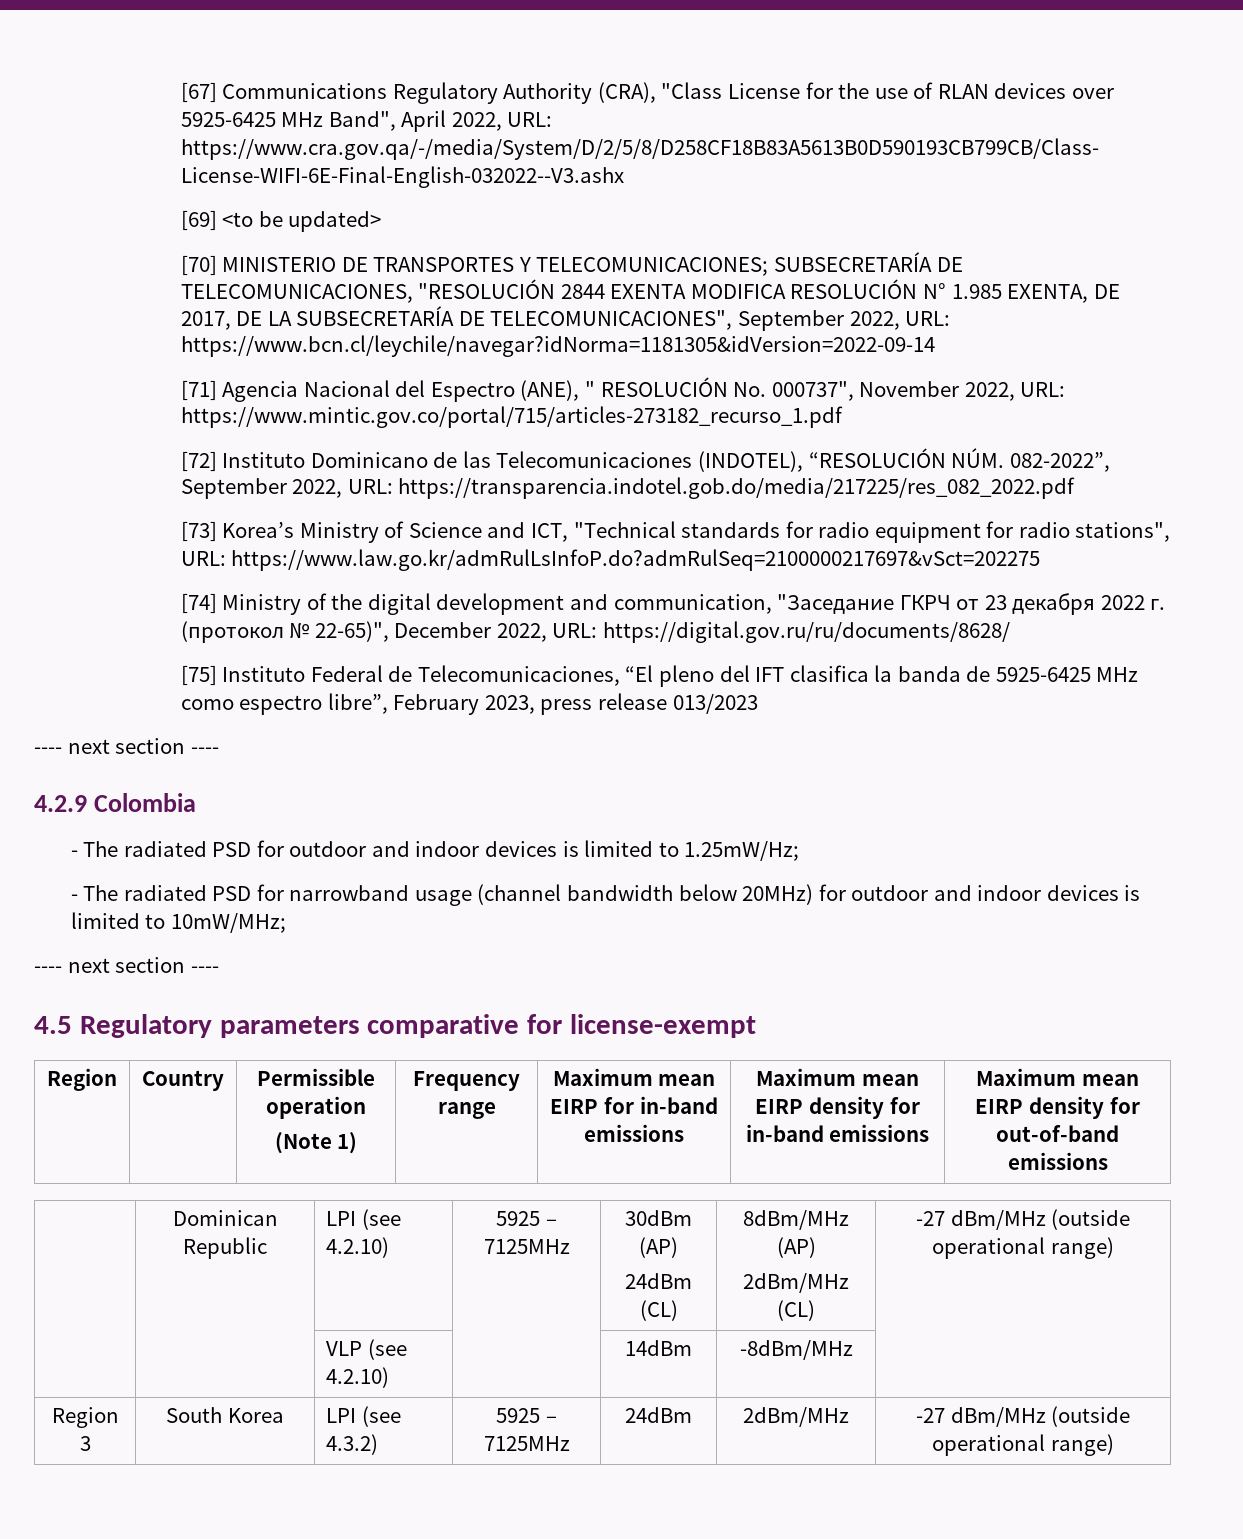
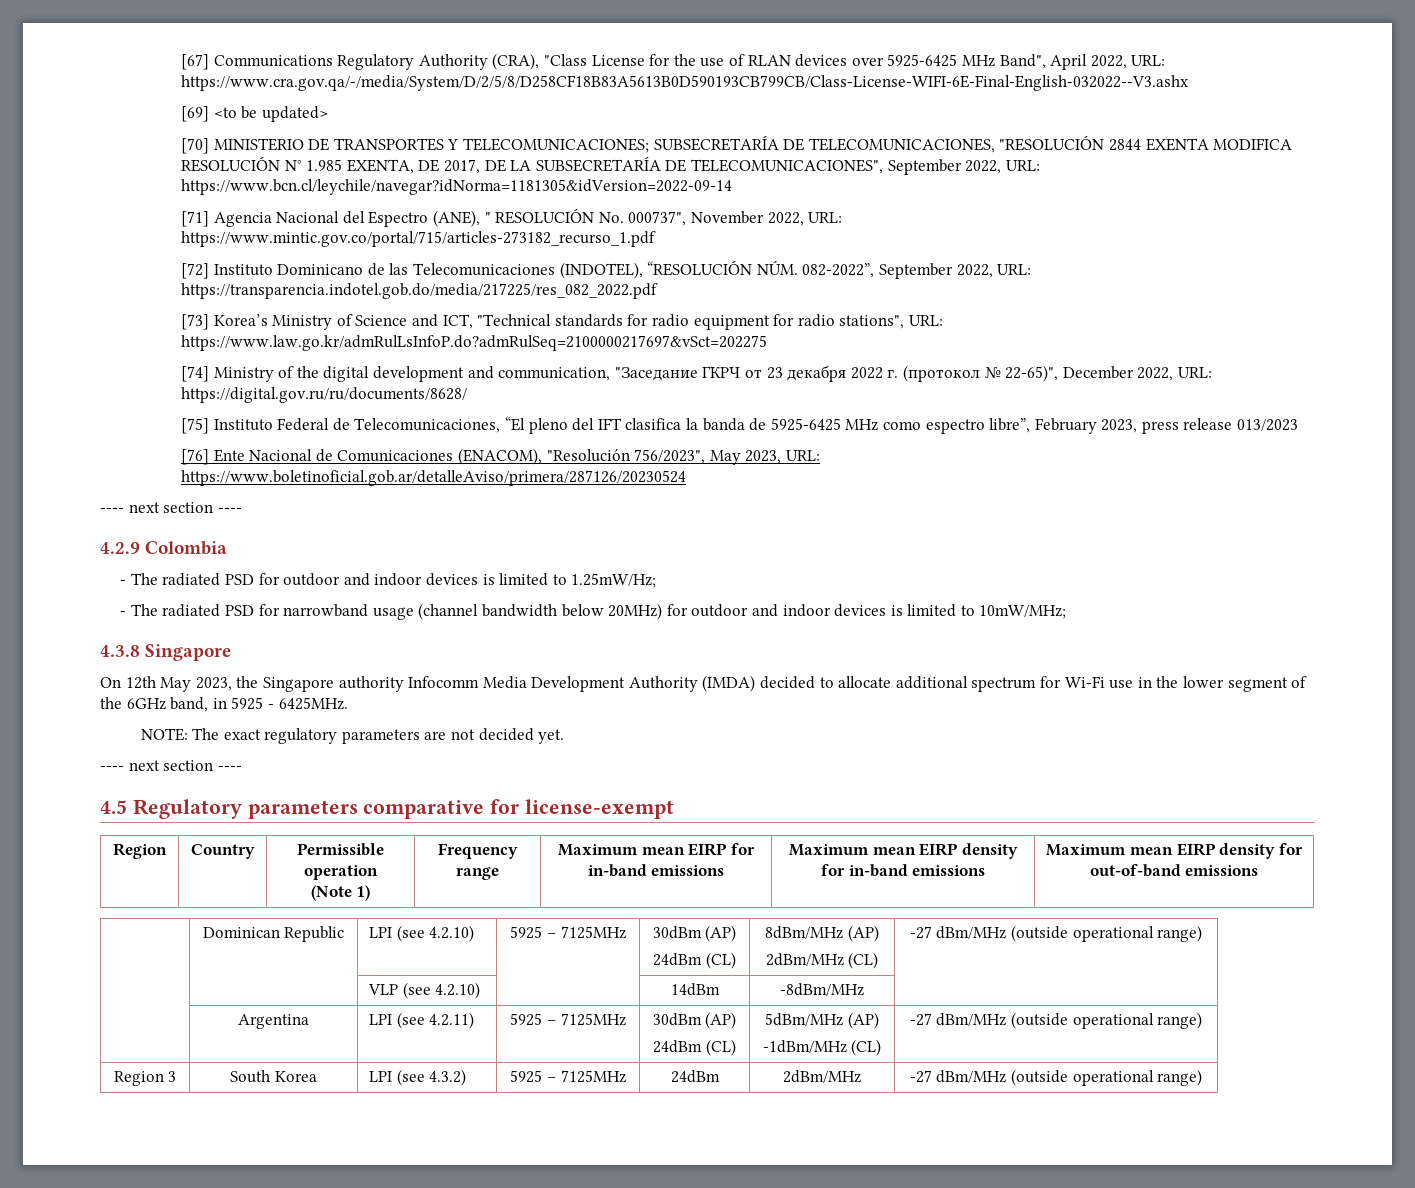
(758, 704) none -> [181,448,820,465] [181,470,687,486] // [76] Ente Nacional de Comunicaciones (ENACOM), "Resolución 756/2023", May 2023, URL: https://www.boletinoficial.gob.ar/detalleAviso/primera/287126/20230524
(286, 923) none -> [100,644,232,661] [100,675,1308,692] [100,697,348,712] [140,728,565,744] // 4.3.8 Singapore // On 12th May 2023, the Singapore authority Infocomm Media Development Authority (IMDA) decided to allocate additional spectrum for Wi-Fi use in the lower segment of the 6GHz band, in 5925 - 6425MHz. // NOTE: The exact regulatory parameters are not decided yet.
(853, 1350) none -> [238,1014,309,1029] [369,1012,475,1029] [510,1013,626,1026] [652,1012,737,1029] [653,1039,736,1056] [765,1012,879,1029] [762,1039,882,1056] [909,1012,1203,1029] // | Argentina | LPI (see 4.2.11) | 5925 – 7125MHz | 30dBm (AP) // 24dBm (CL) | 5dBm/MHz (AP) // -1dBm/MHz (CL) | -27 dBm/MHz (outside operational range)

